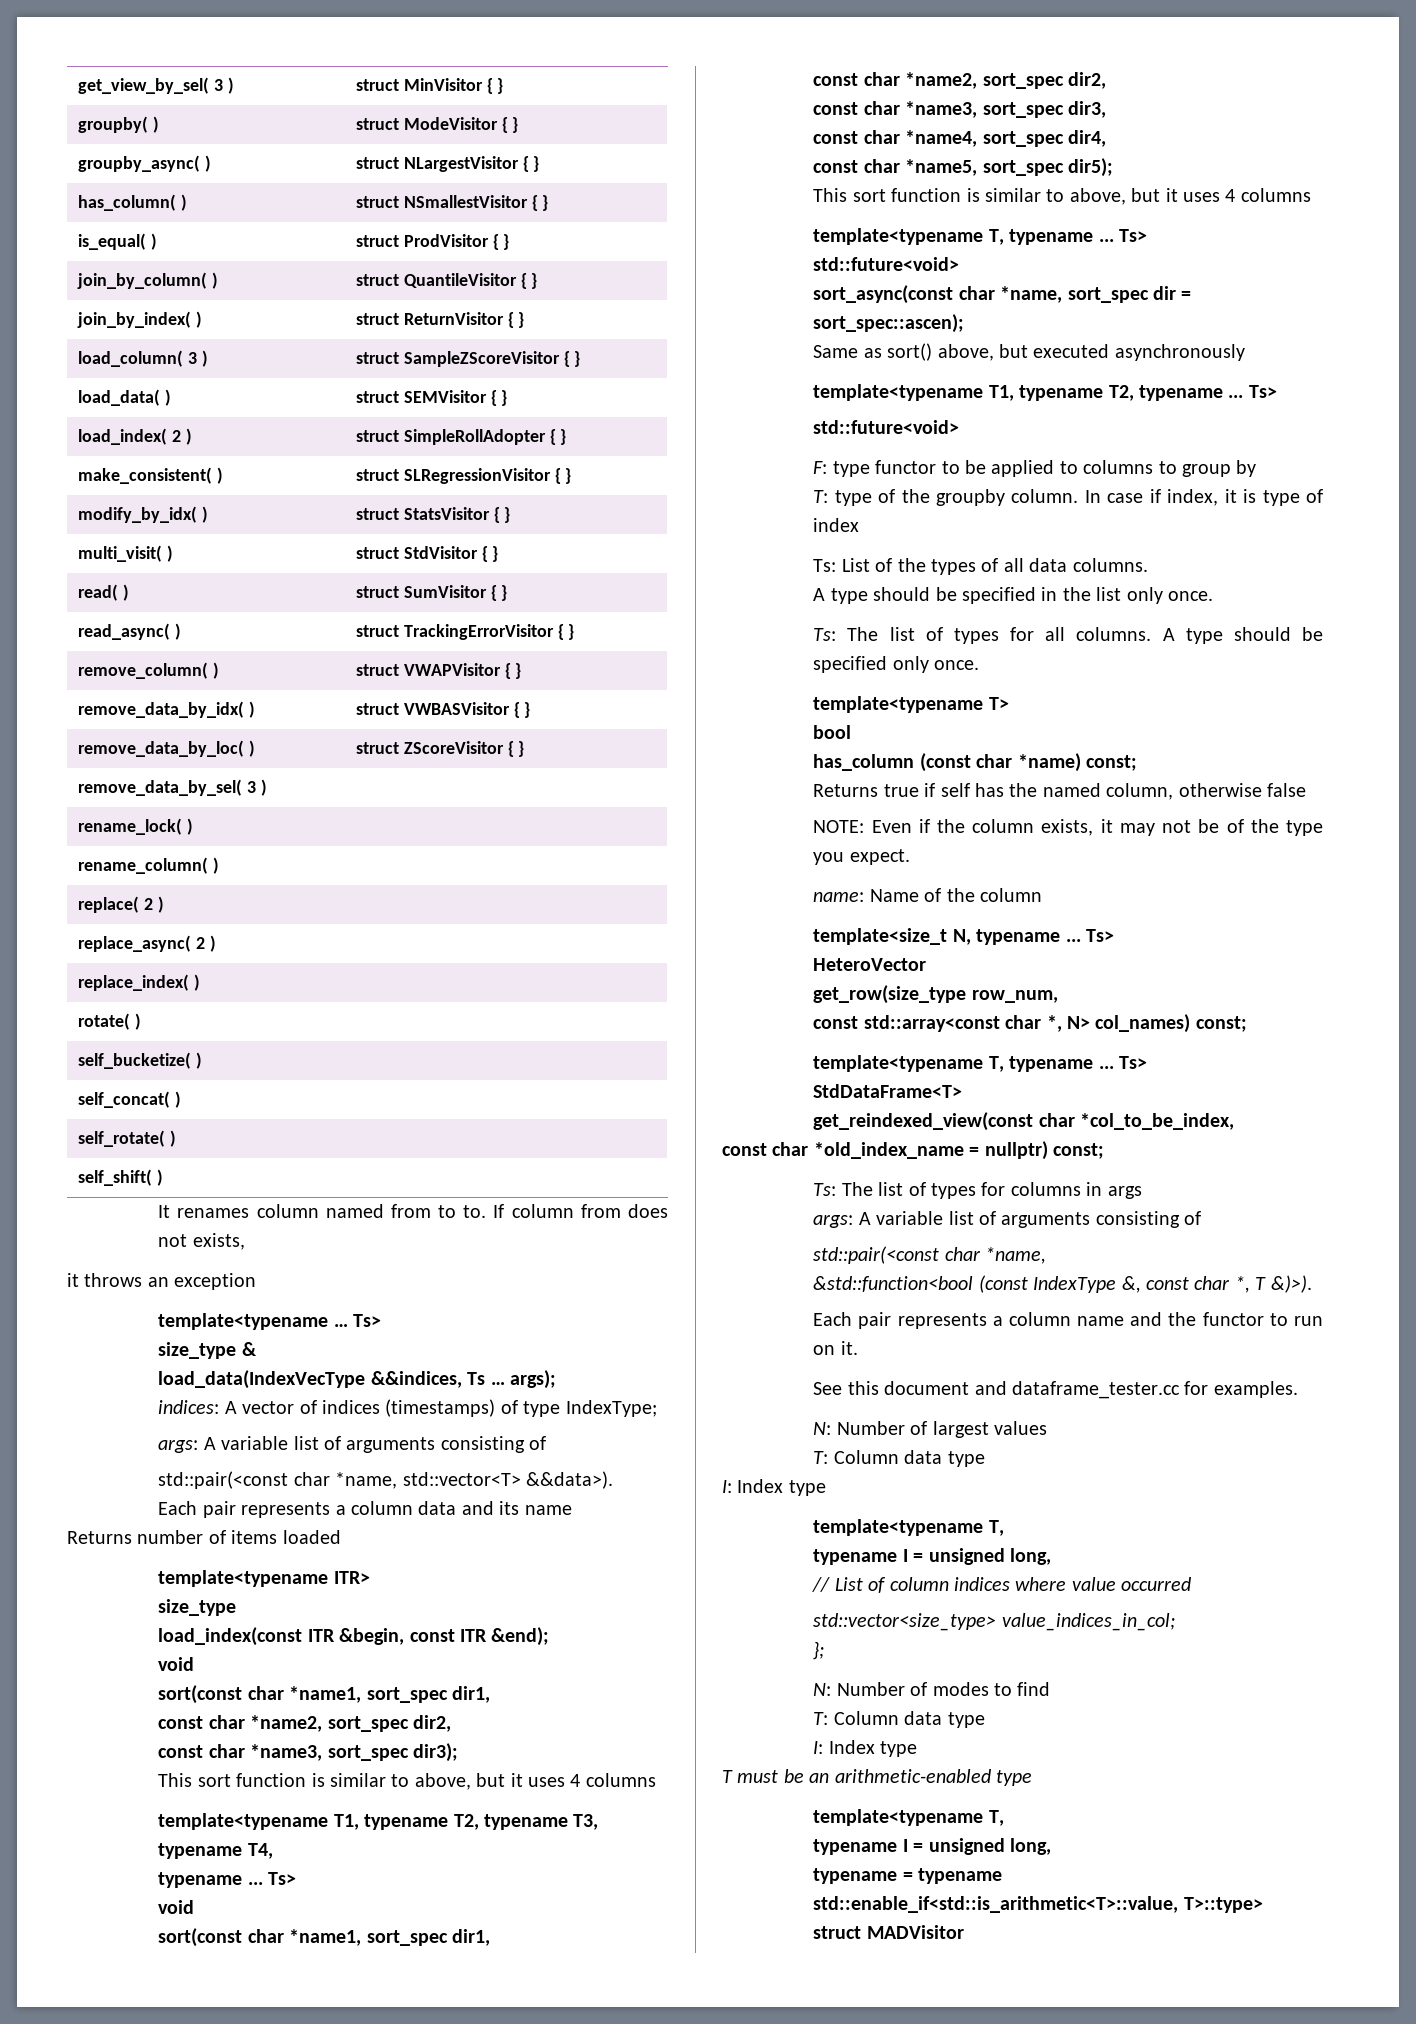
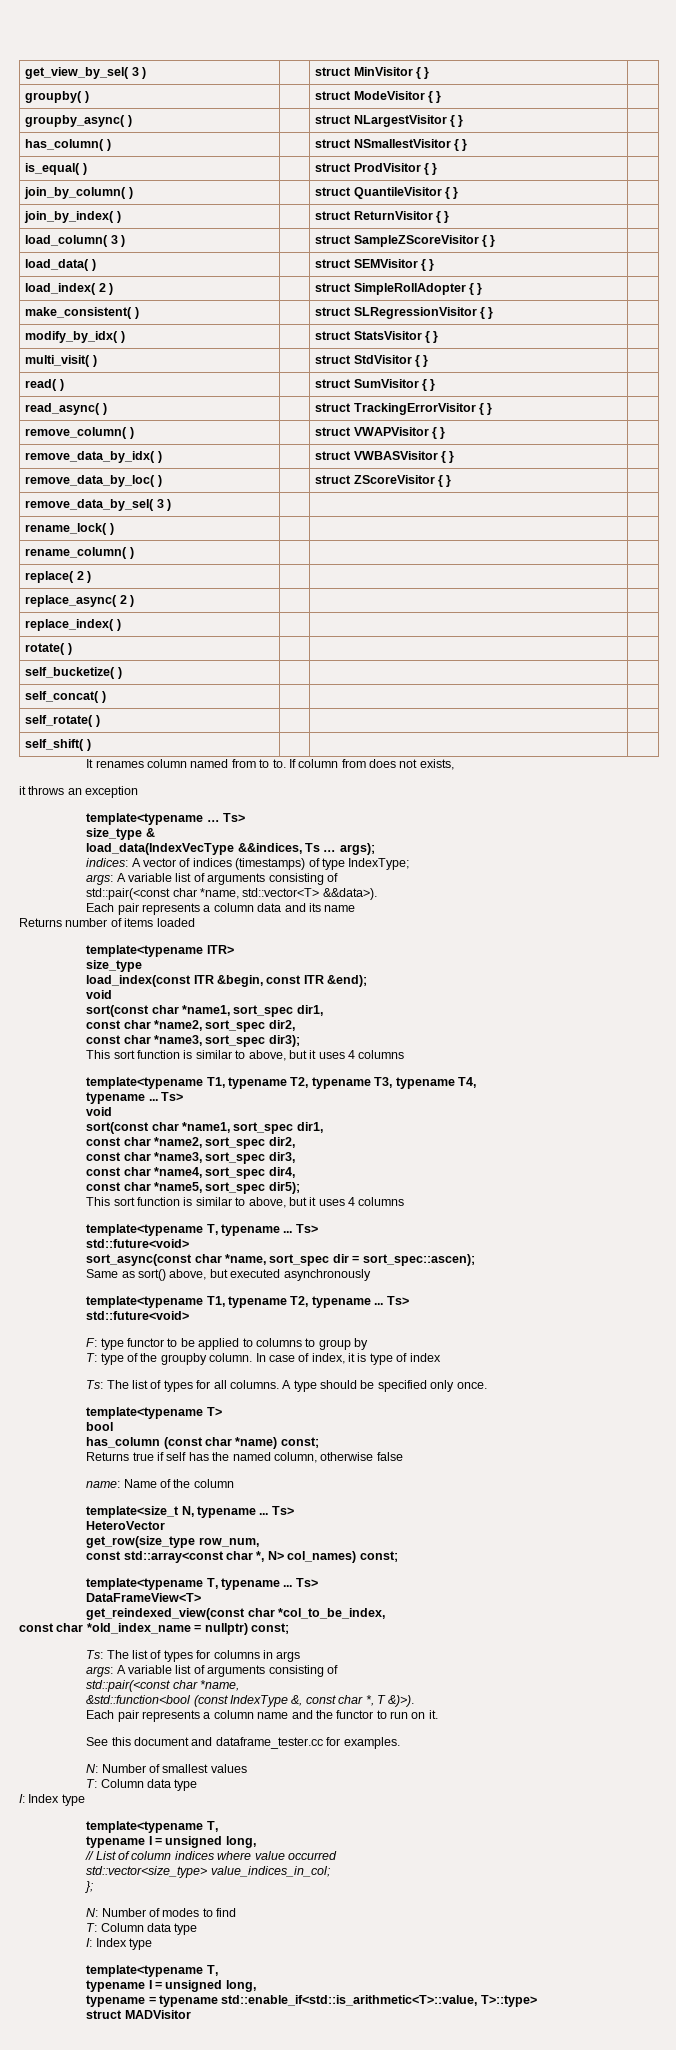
[1149,489,1161,503] if -> [298,1353,310,1362] of
[813,558,1148,575] [813,587,1213,604] // Ts: List of the types of all data columns. // A type should be specified in the list only once. -> (441, 1357) none
[813,819,1323,836] [813,849,910,865] // NOTE: Even if the column exists, it may not be of the type you expect. -> (403, 1456) none
[813,1084,963,1098] StdDataFrame<T> -> [86,1593,202,1602] DataFrameView<T>
[932,1421,989,1438] largest -> [162,1764,209,1773] smallest
[722,1769,1032,1786] // T must be an arithmetic-enabled type -> (153, 1944) none

